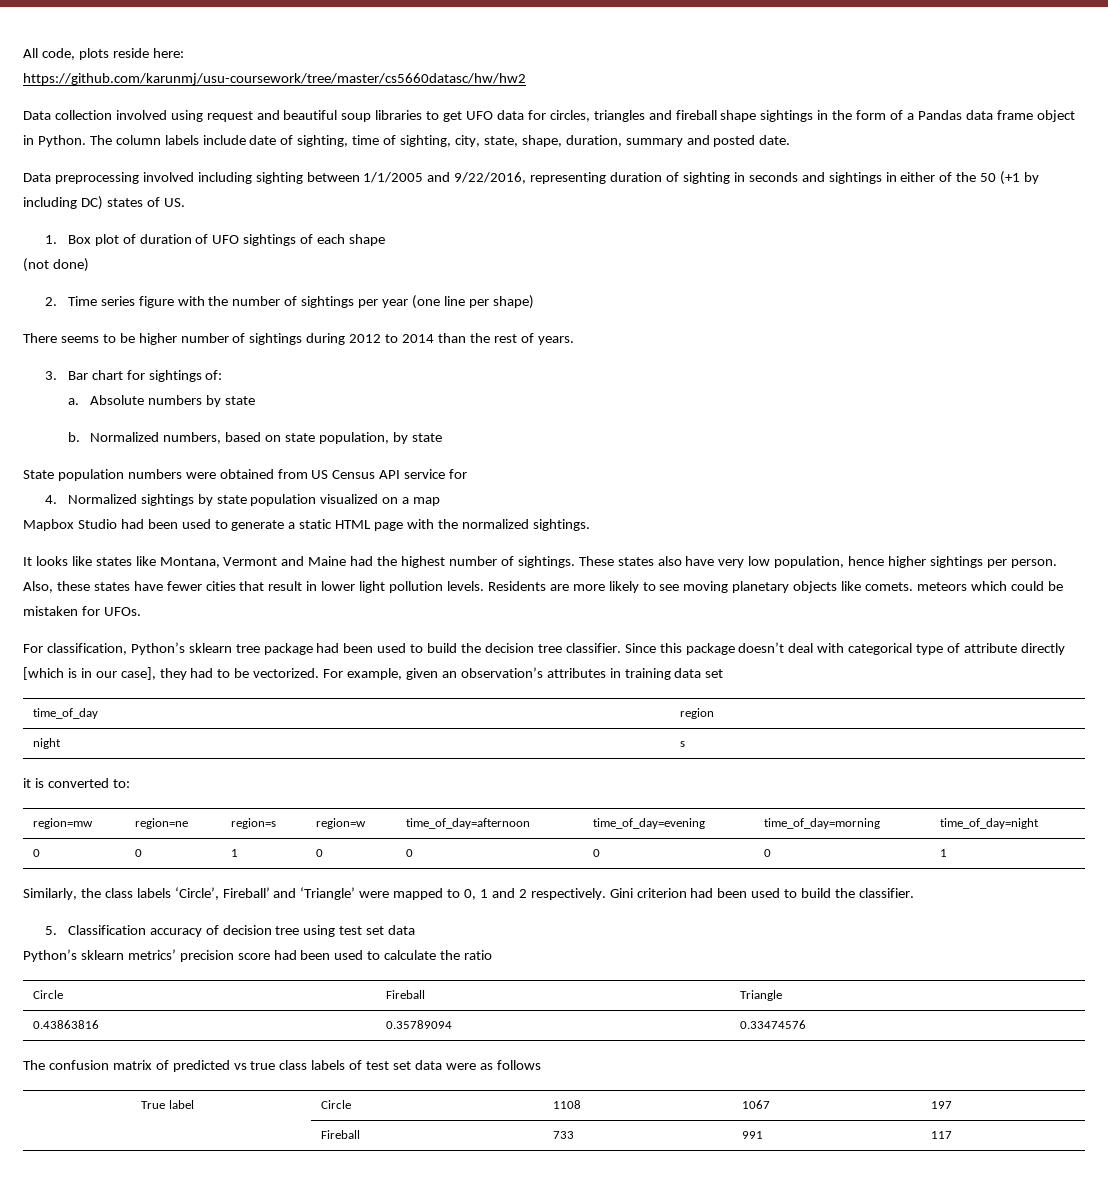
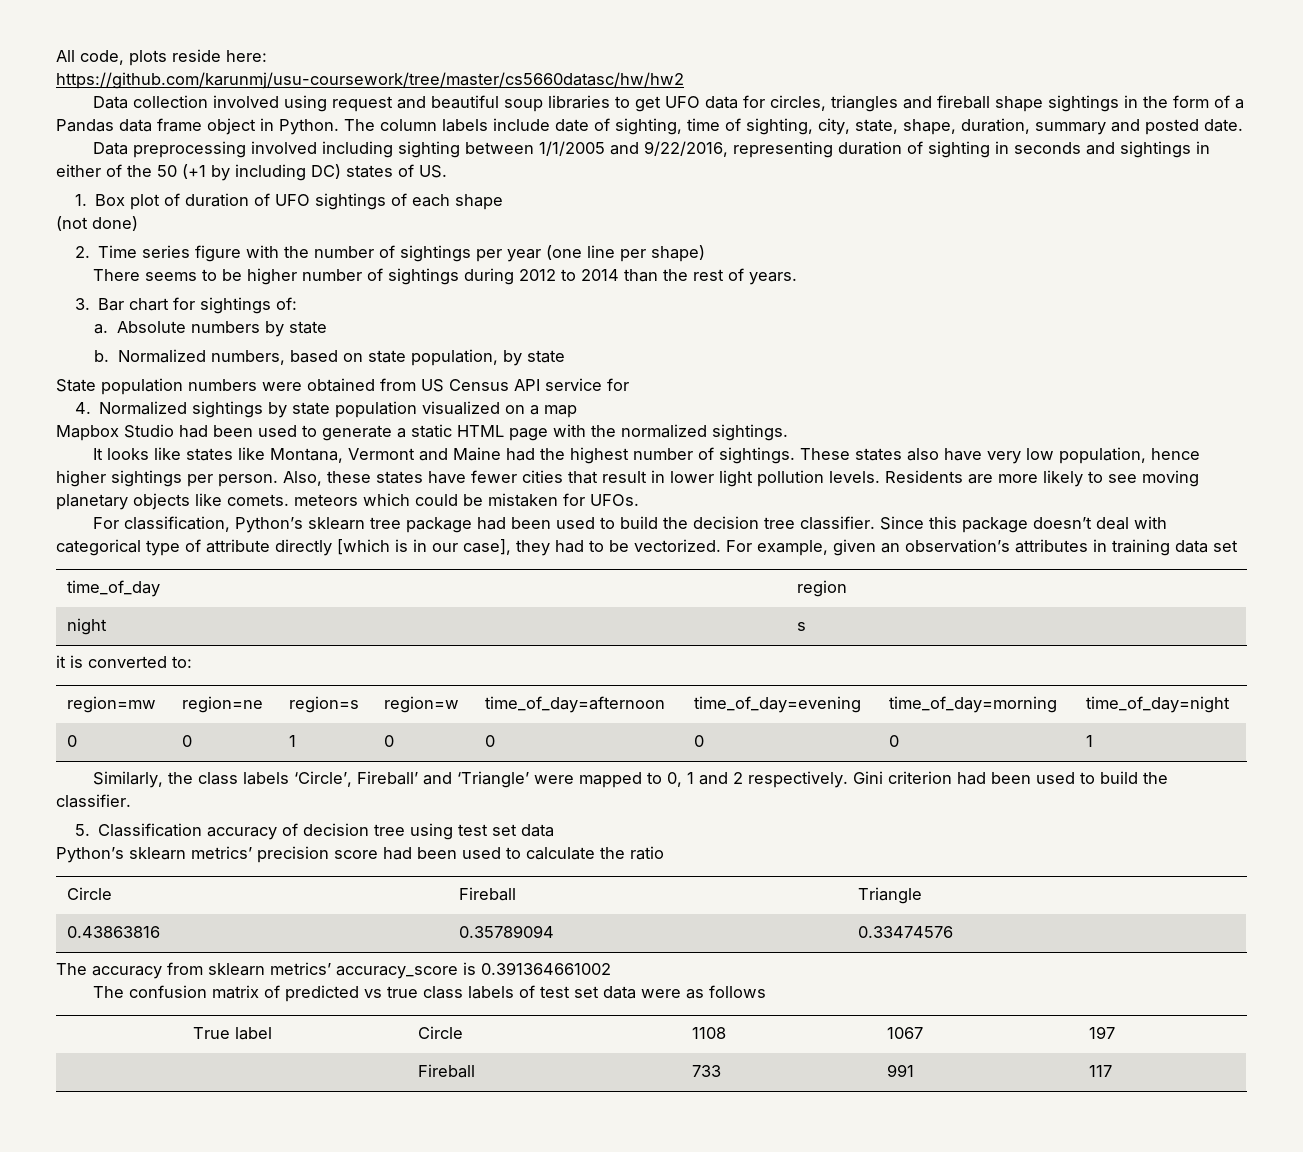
(806, 1024) none -> [56,962,611,979] // The accuracy from sklearn metrics’ accuracy_score is 0.391364661002

